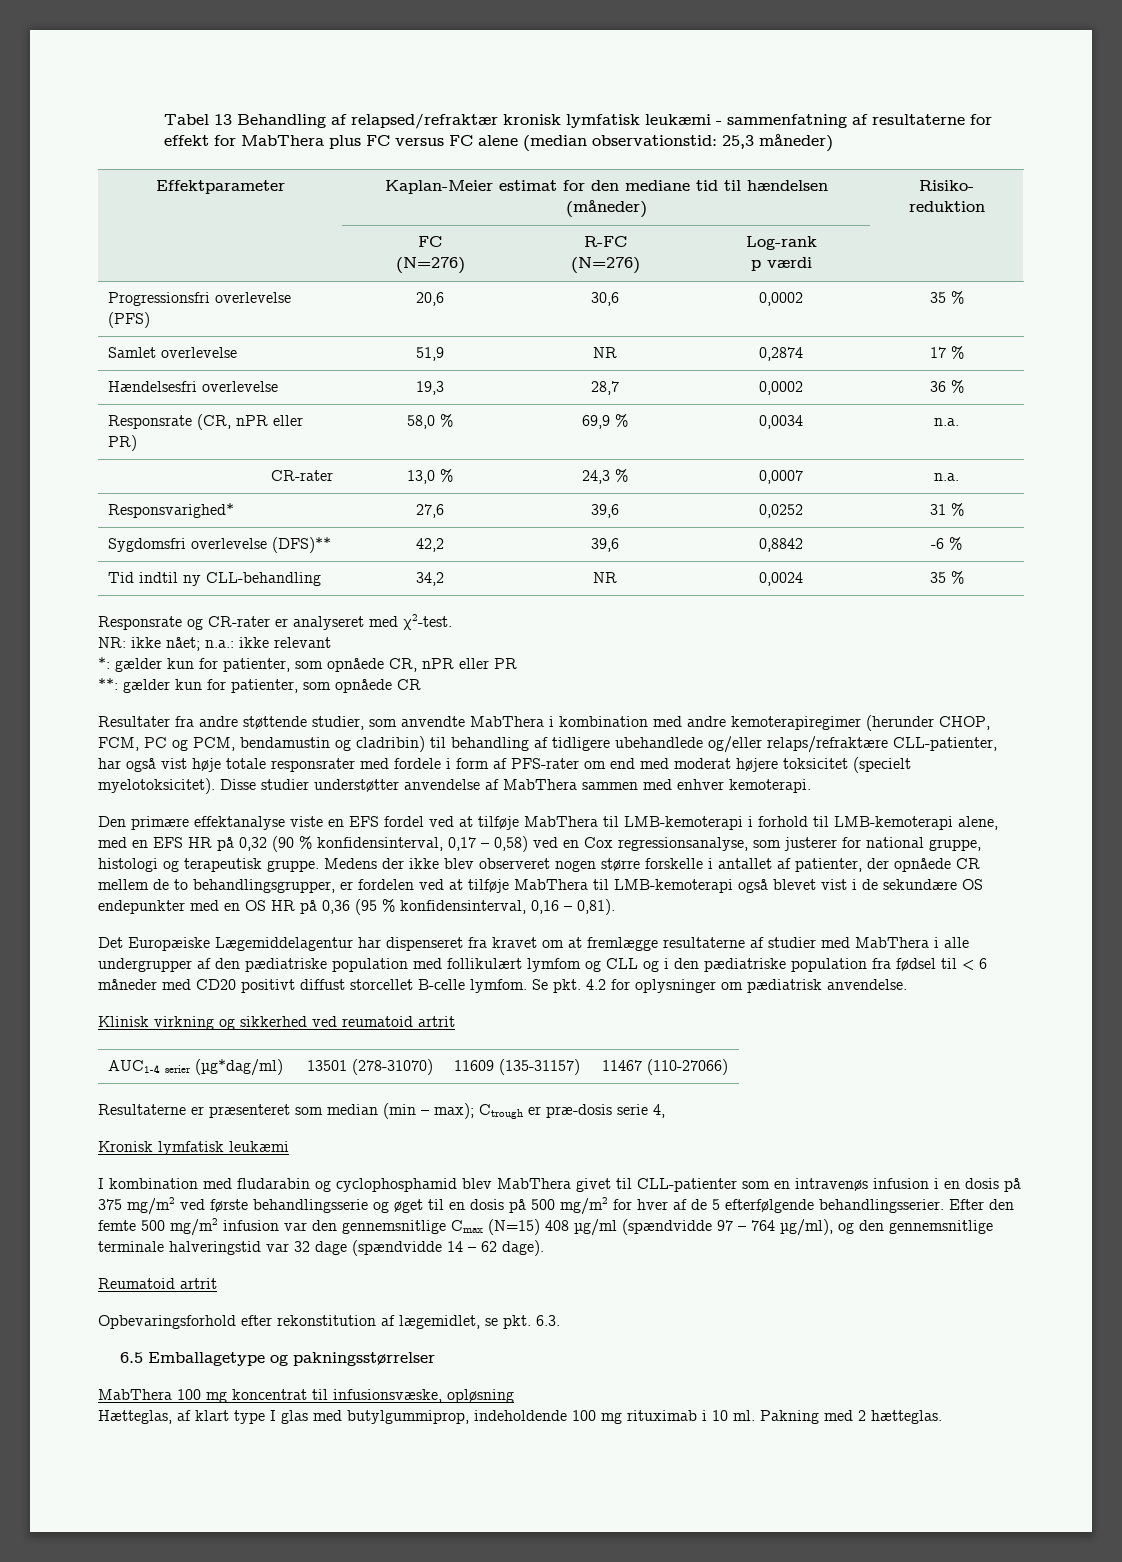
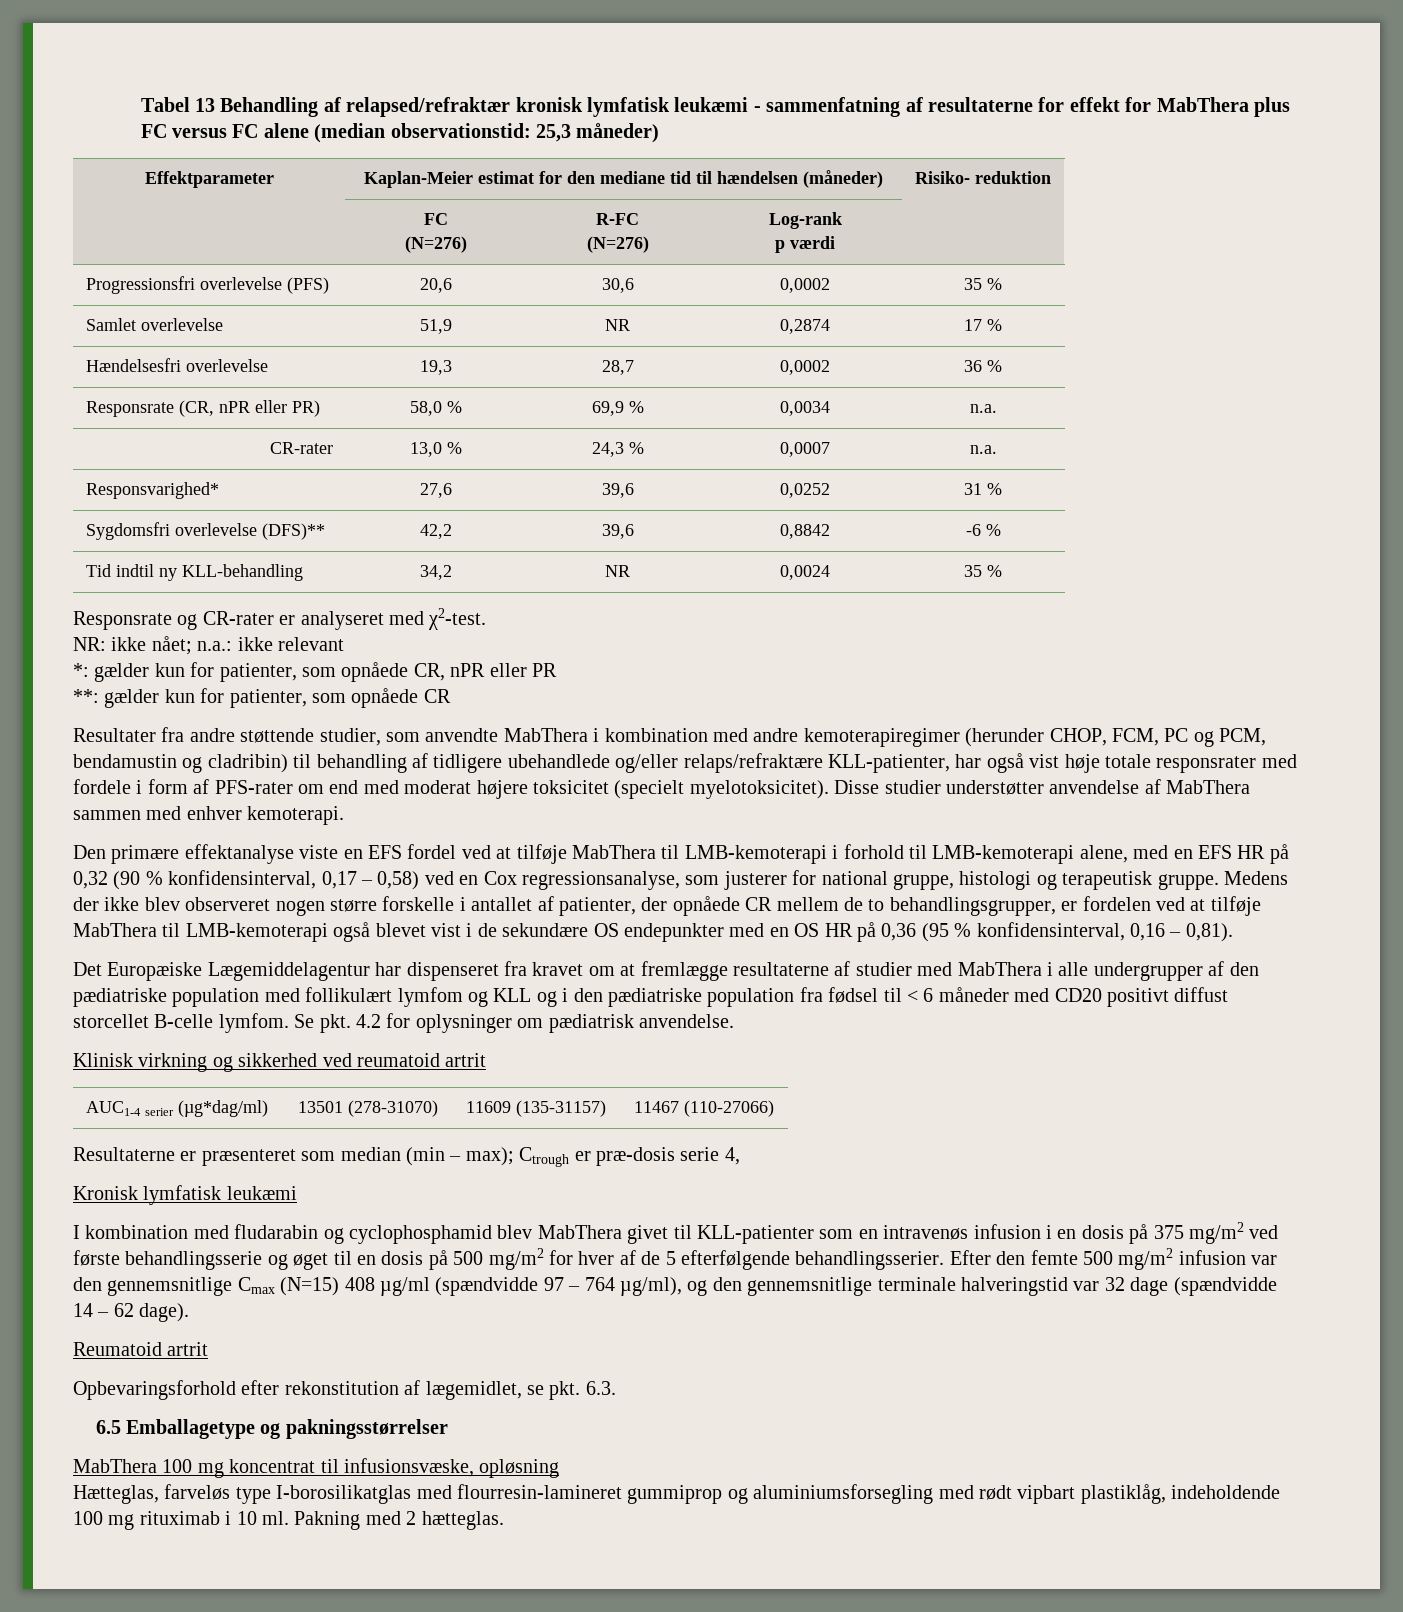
[206,572,322,586] CLL-behandling -> [181,564,303,581] KLL-behandling
[893,737,997,751] CLL-patienter, -> [827,754,950,773] KLL-patienter,
[606,958,638,969] CLL -> [493,988,532,1002] KLL
[637,1178,737,1192] CLL-patienter -> [696,1225,814,1244] KLL-patienter
[177,1410,469,1424] af klart type I glas med butylgummiprop, -> [164,1484,1166,1504] farveløs type I-borosilikatglas med flourresin-lamineret gummiprop og aluminiumsforsegling med rødt vipbart plastiklåg,

